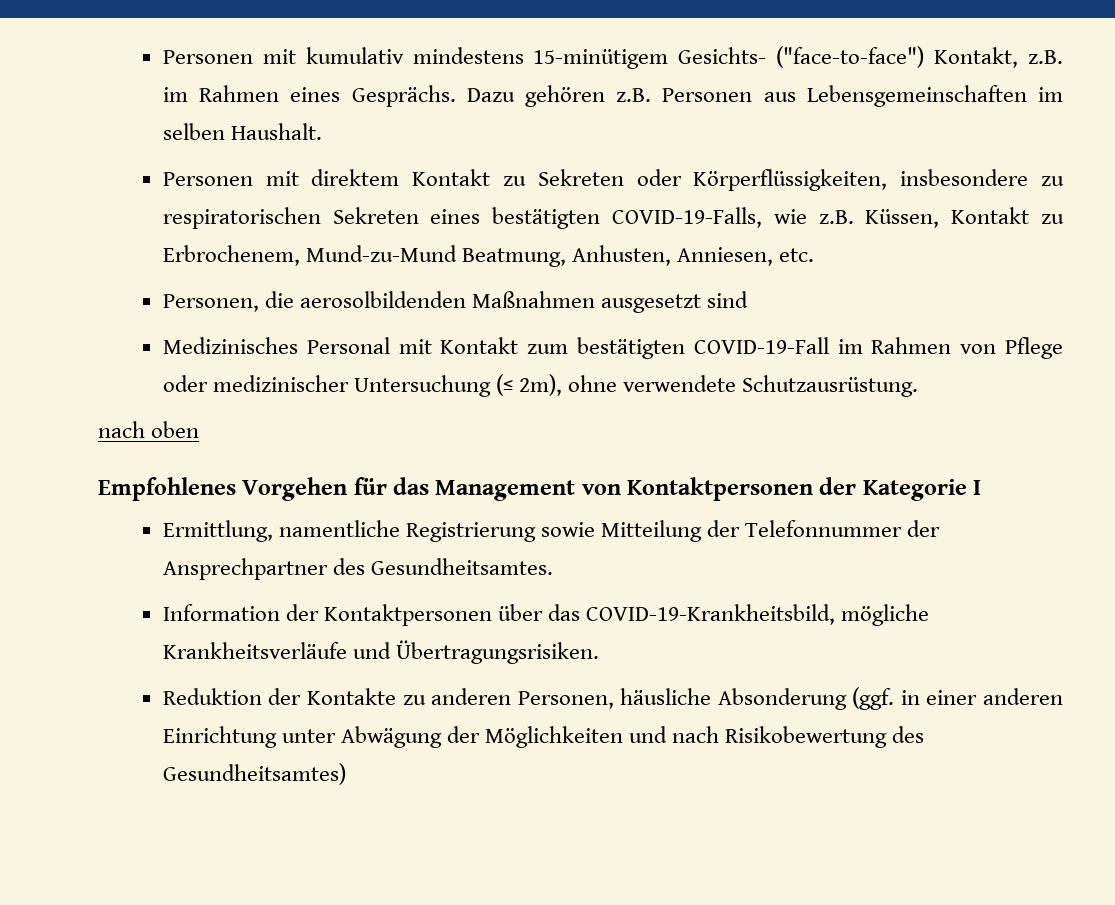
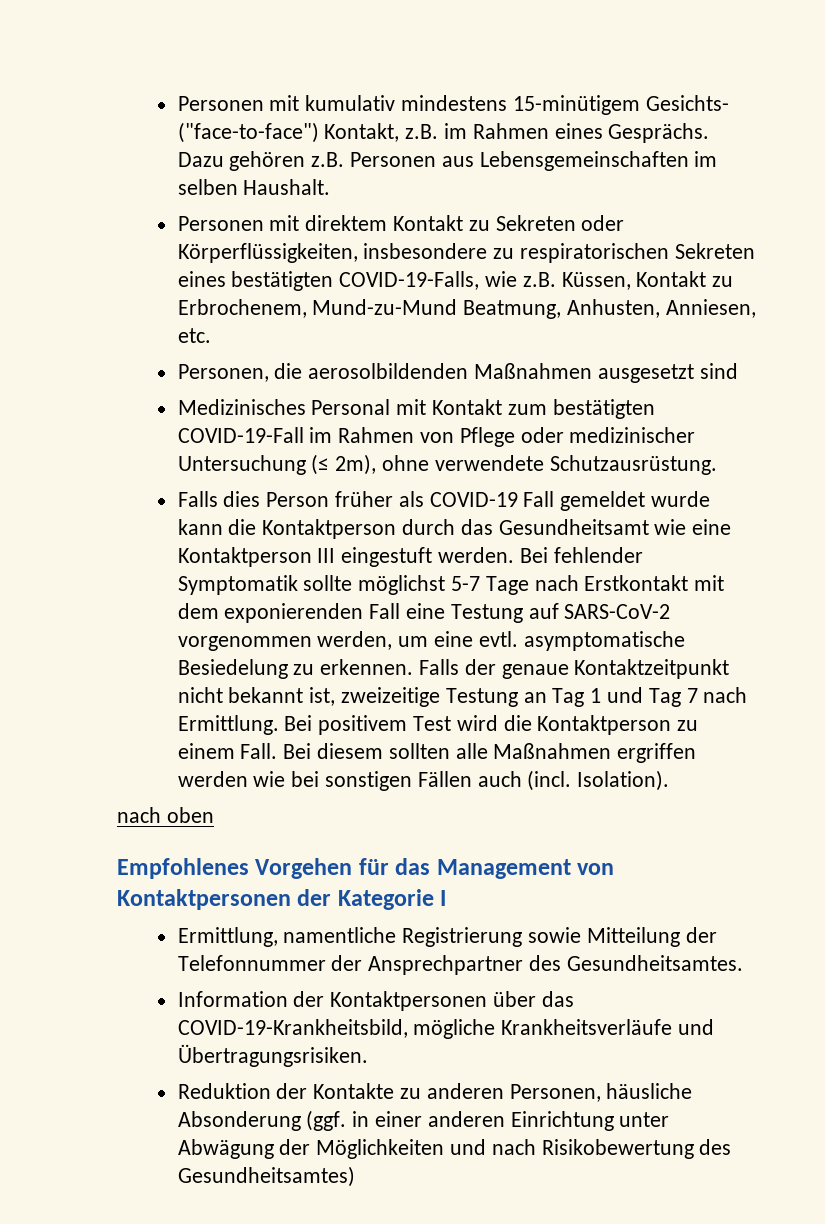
(919, 386) none -> [177,491,711,511] [177,519,732,539] [177,547,643,567] [177,575,725,595] [177,603,671,623] [177,631,685,651] [177,659,730,679] [177,687,748,707] [177,715,699,735] [177,743,697,763] [177,770,670,791] // Falls dies Person früher als COVID-19 Fall gemeldet wurde kann die Kontaktperson durch das Gesundheitsamt wie eine Kontaktperson III eingestuft werden. Bei fehlender Symptomatik sollte möglichst 5-7 Tage nach Erstkontakt mit dem exponierenden Fall eine Testung auf SARS-CoV-2 vorgenommen werden, um eine evtl. asymptomatische Besiedelung zu erkennen. Falls der genaue Kontaktzeitpunkt nicht bekannt ist, zweizeitige Testung an Tag 1 und Tag 7 nach Ermittlung. Bei positivem Test wird die Kontaktperson zu einem Fall. Bei diesem sollten alle Maßnahmen ergriffen werden wie bei sonstigen Fällen auch (incl. Isolation).

